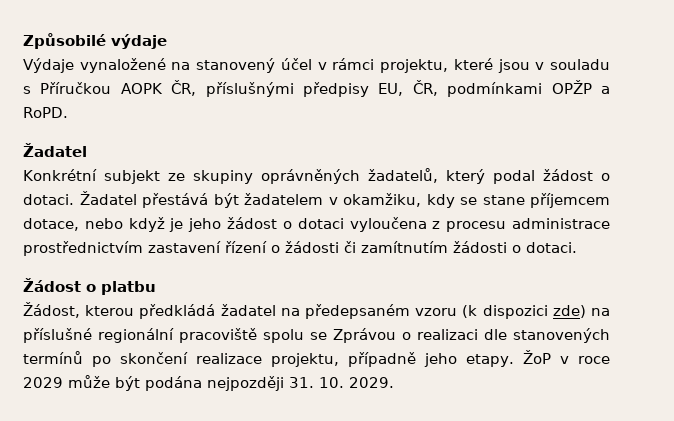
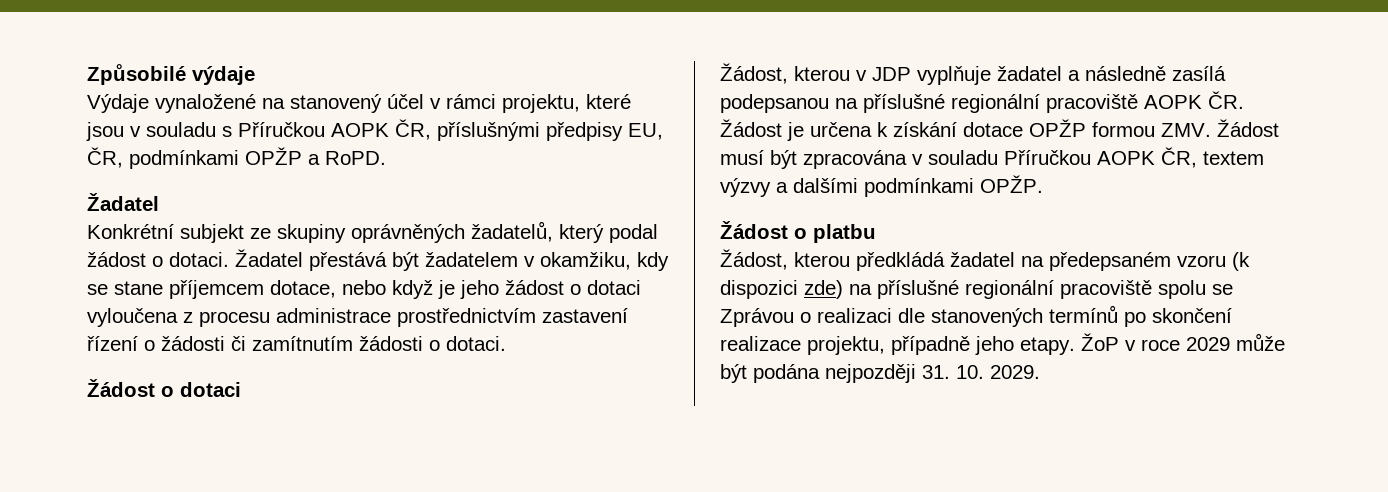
(577, 247) none -> [87,379,241,397] [720,63,1226,85] [720,91,1244,113] [720,119,1279,141] [720,147,1264,169] [720,175,1043,197] // Žádost o dotaci // Žádost, kterou v JDP vyplňuje žadatel a následně zasílá podepsanou na příslušné regionální pracoviště AOPK ČR. Žádost je určena k získání dotace OPŽP formou ZMV. Žádost musí být zpracována v souladu Příručkou AOPK ČR, textem výzvy a dalšími podmínkami OPŽP.

